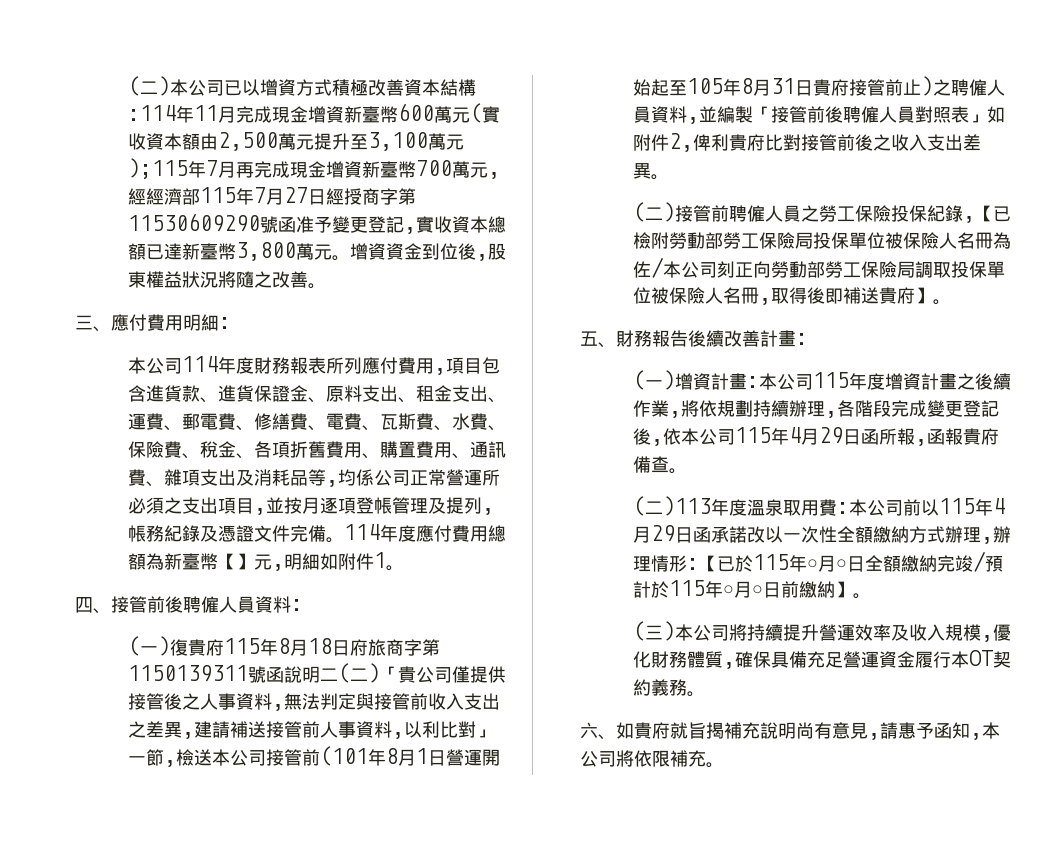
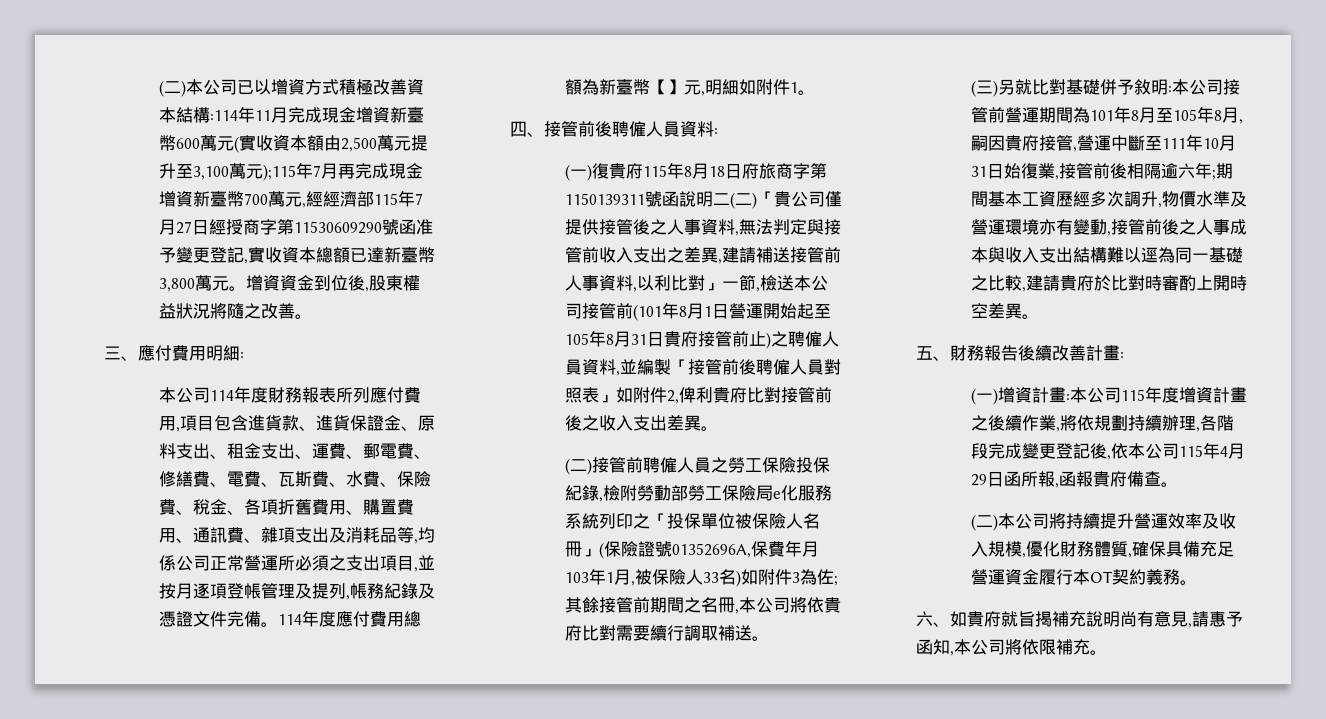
[975,205,1012,222] 【已 -> (604, 499) none
[813,232,1012,249] [633,257,1006,278] [633,287,934,305] 投保單位被保險人名冊為佐/本公司刻正向勞動部勞工保險局調取投保單位被保險人名冊,取得後即補送貴府】 -> [773,485,833,501] [565,513,821,529] [565,540,820,559] [565,568,839,587] [565,597,842,614] [565,625,770,641] [971,79,1241,97] [971,106,1244,124] [971,134,1237,152] [971,162,1234,180] [971,191,1248,208] [971,219,1248,236] [971,247,1244,263] [971,275,1248,292] [971,303,1023,319] e化服務系統列印之「投保單位被保險人名冊」(保險證號01352696A,保費年月103年1月,被保險人33名)如附件3為佐;其餘接管前期間之名冊,本公司將依貴府比對需要續行調取補送。 // (三)另就比對基礎併予敘明:本公司接管前營運期間為101年8月至105年8月,嗣因貴府接管,營運中斷至111年10月31日始復業,接管前後相隔逾六年;期間基本工資歷經多次調升,物價水準及營運環境亦有變動,接管前後之人事成本與收入支出結構難以逕為同一基礎之比較,建請貴府於比對時審酌上開時空差異
[663,496,1006,516] [633,525,1012,544] [633,551,1004,572] [633,580,872,599] [633,621,664,641] )113年度溫泉取用費:本公司前以115年4月29日函承諾改以一次性全額繳納方式辦理,辦理情形:【已於115年○月○日全額繳納完竣/預計於115年○月○日前繳納】。 // (三 -> (994, 521) none

